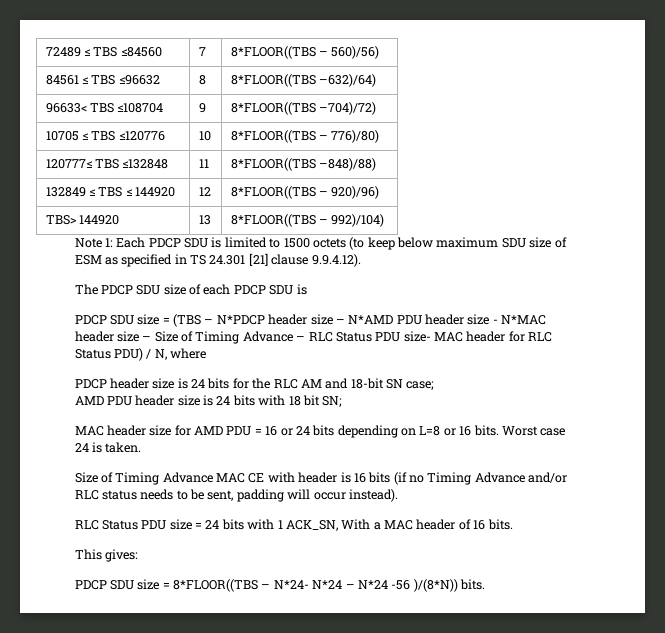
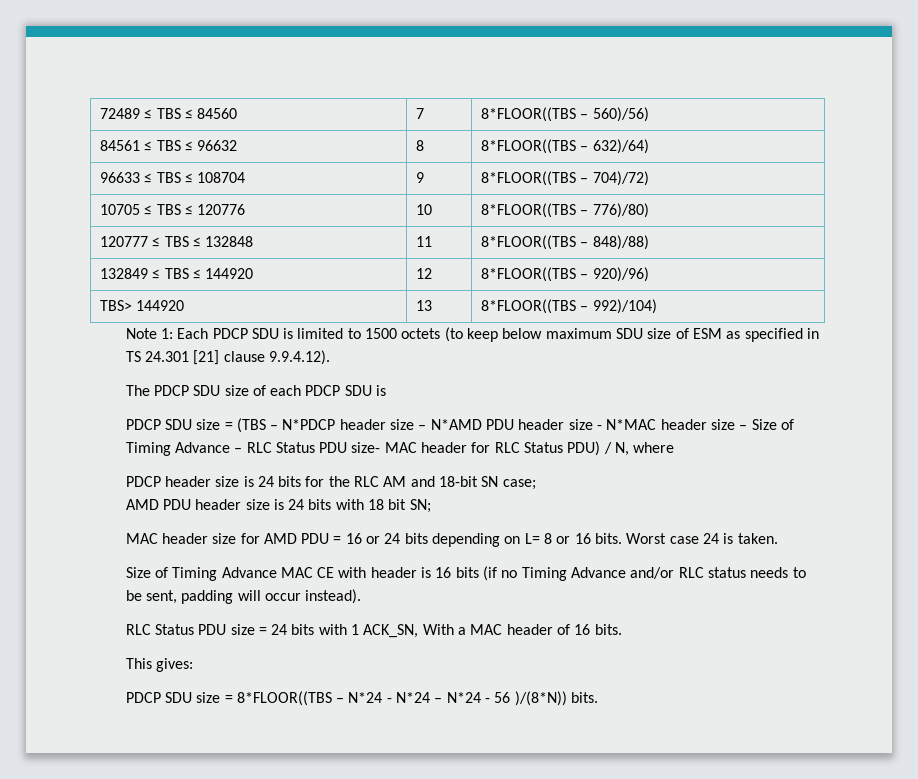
[120,47,162,57] ≤84560 -> [184,108,238,119] ≤ 84560
[118,75,160,85] ≤96632 -> [184,140,238,151] ≤ 96632
[318,74,376,87] [45,103,164,113] –632)/64) // 96633< TBS ≤108704 -> [580,139,649,154] [99,172,246,183] – 632)/64) // 96633 ≤ TBS ≤ 108704
[318,102,376,115] –704)/72) -> [580,171,649,186] – 704)/72)
[118,131,165,141] ≤120776 -> [184,204,246,215] ≤ 120776
[45,159,169,169] 120777≤ TBS ≤132848 -> [99,236,254,247] 120777 ≤ TBS ≤ 132848
[318,158,376,171] –848)/88) -> [580,235,649,250] – 848)/88)
[419,426,441,436] L=8 -> [524,533,553,544] L= 8
[273,580,411,590] N*24- N*24 – N*24 -56 -> [348,692,511,703] N*24 - N*24 – N*24 - 56

